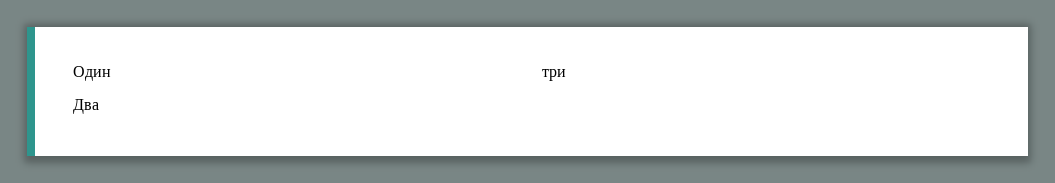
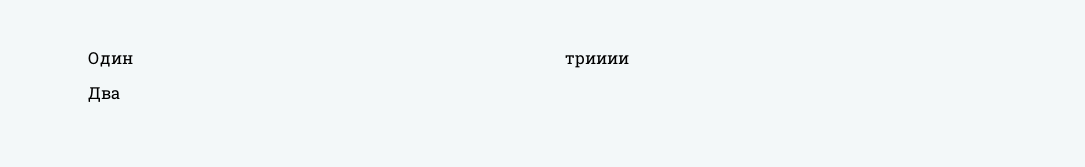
[542,69,566,81] три -> [565,55,629,68] трииии

